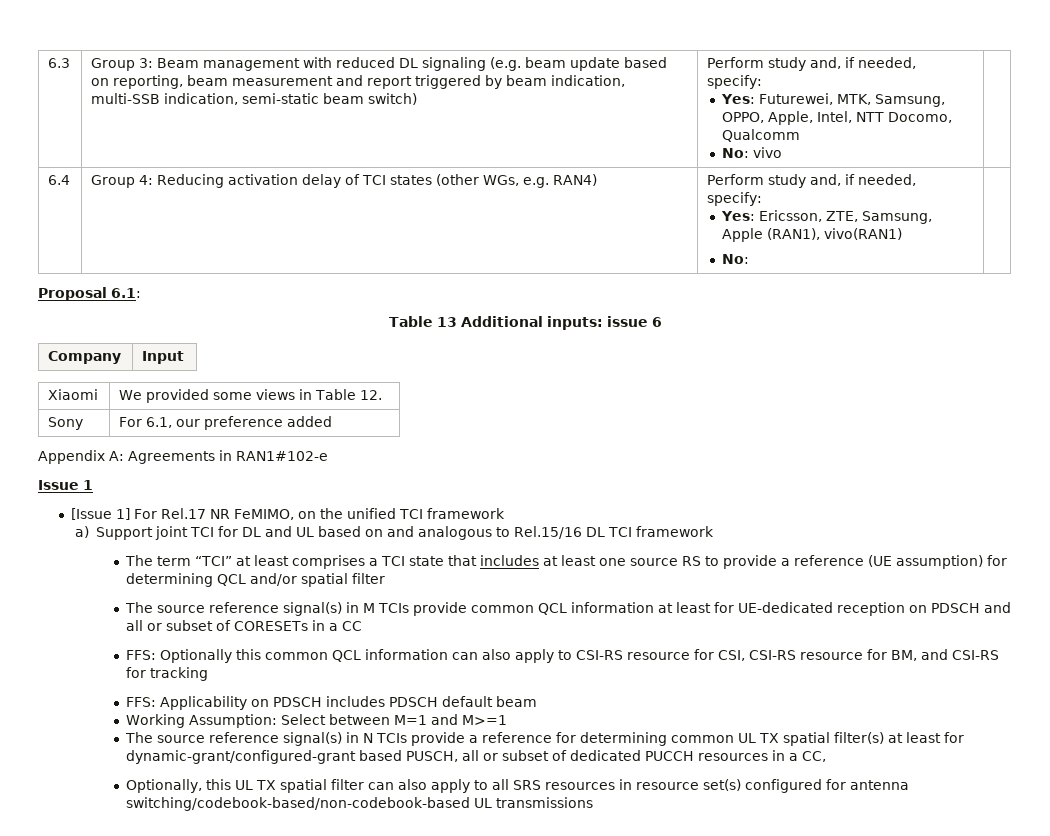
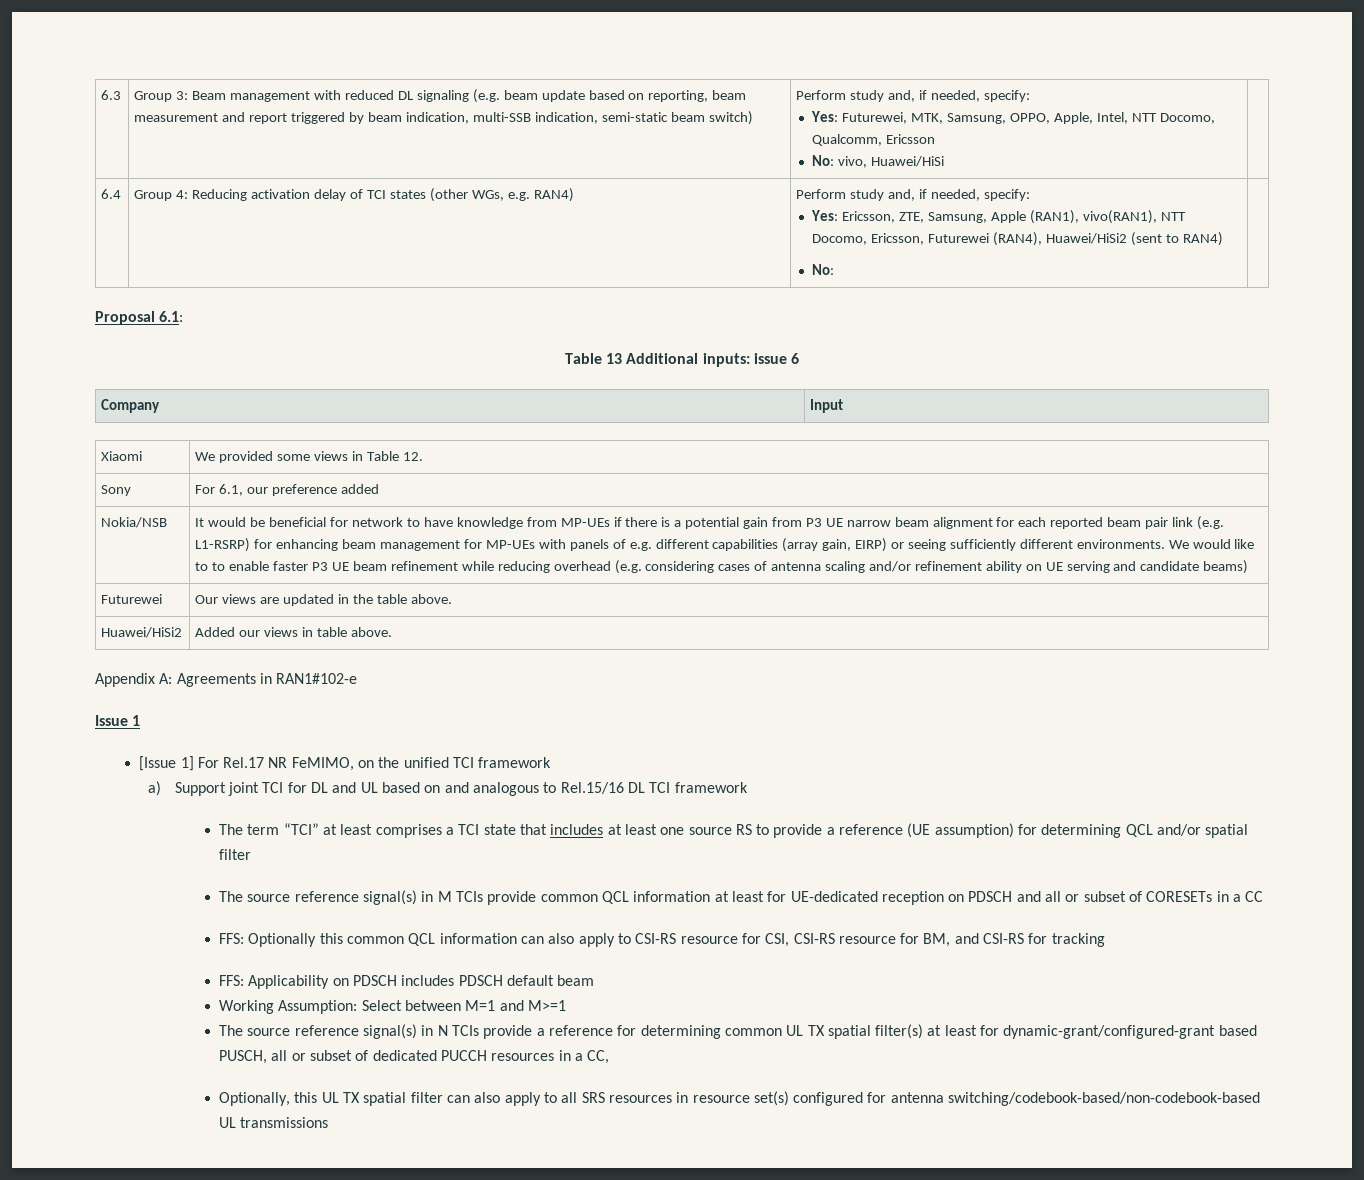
[722,129,801,142] [722,147,783,158] Qualcomm // No: vivo -> [812,134,936,146] [812,155,945,168] Qualcomm, Ericsson // No: vivo, Huawei/HiSi
[824,228,903,240] vivo(RAN1) -> [1082,210,1186,224] [812,232,1223,246] vivo(RAN1), NTT Docomo, Ericsson, Futurewei (RAN4), Huawei/HiSi2 (sent to RAN4)
(333, 421) none -> [101,517,168,528] [195,516,1224,530] [195,538,1255,552] [195,560,1249,574] [101,594,163,604] [195,594,452,606] [101,627,183,638] [195,627,393,637] // Nokia/NSB | It would be beneficial for network to have knowledge from MP-UEs if there is a potential gain from P3 UE narrow beam alignment for each reported beam pair link (e.g. L1-RSRP) for enhancing beam management for MP-UEs with panels of e.g. different capabilities (array gain, EIRP) or seeing sufficiently different environments. We would like to to enable faster P3 UE beam refinement while reducing overhead (e.g. considering cases of antenna scaling and/or refinement ability on UE serving and candidate beams) // Futurewei | Our views are updated in the table above. // Huawei/HiSi2 | Added our views in table above.

